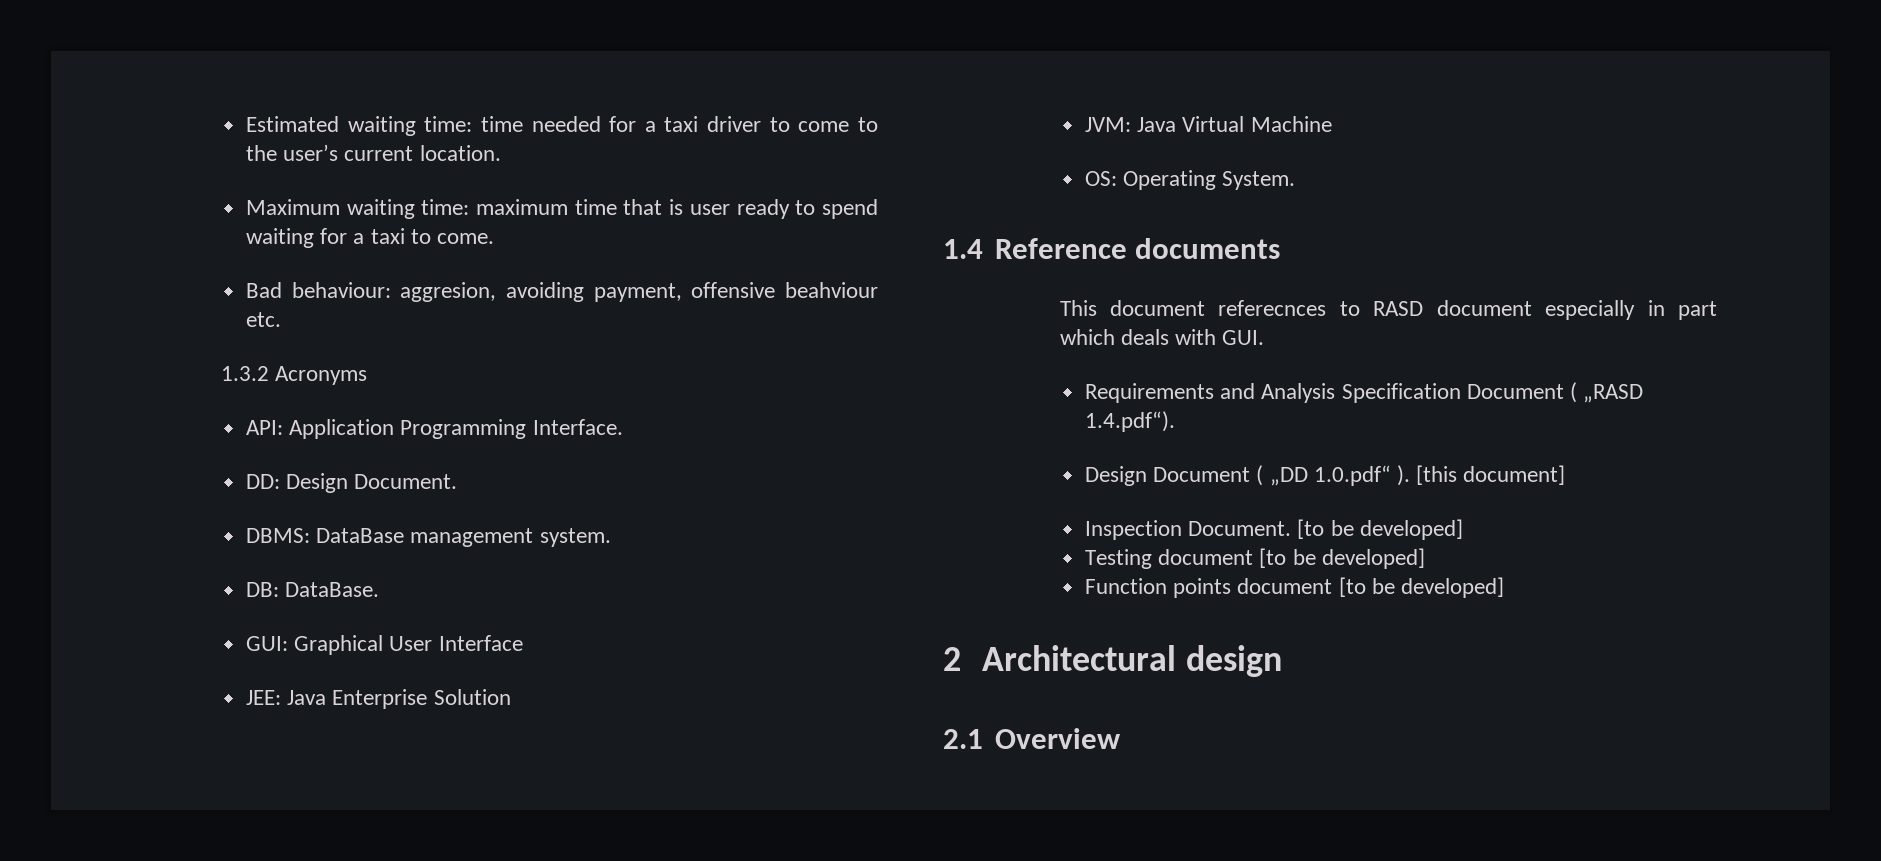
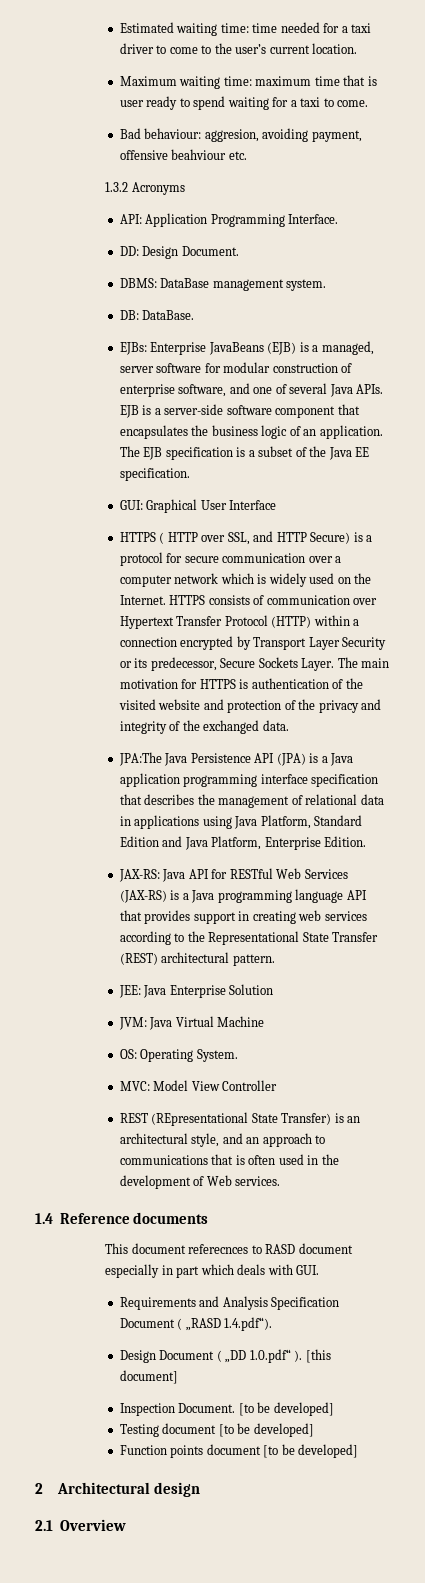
[245,635,523,655] GUI: Graphical User Interface -> [119,341,374,355] [119,362,353,373] [119,383,384,397] [119,404,360,418] [119,425,383,439] [119,446,370,460] [119,468,190,481] [119,499,277,513] [119,531,373,545] [119,552,342,566] [119,573,372,587] [119,595,378,605] [119,615,360,629] [119,636,387,650] [119,657,390,671] [119,678,363,689] [118,699,382,713] [119,720,289,734] [118,752,354,766] [119,773,379,787] [119,794,384,808] [119,815,363,829] [119,836,367,850] [118,868,348,882] [119,889,367,903] [119,910,367,924] [119,931,379,945] [119,952,275,966] EJBs: Enterprise JavaBeans (EJB) is a managed, server software for modular construction of enterprise software, and one of several Java APIs. EJB is a server-side software component that encapsulates the business logic of an application. The EJB specification is a subset of the Java EE specification. // GUI: Graphical User Interface // HTTPS ( HTTP over SSL, and HTTP Secure) is a protocol for secure communication over a computer network which is widely used on the Internet. HTTPS consists of communication over Hypertext Transfer Protocol (HTTP) within a connection encrypted by Transport Layer Security or its predecessor, Secure Sockets Layer. The main motivation for HTTPS is authentication of the visited website and protection of the privacy and integrity of the exchanged data. // JPA:The Java Persistence API (JPA) is a Java application programming interface specification that describes the management of relational data in applications using Java Platform, Standard Edition and Java Platform, Enterprise Edition. // JAX-RS: Java API for RESTful Web Services (JAX-RS) is a Java programming language API that provides support in creating web services according to the Representational State Transfer (REST) architectural pattern.
(1296, 180) none -> [119,1080,278,1091] [119,1112,361,1126] [119,1133,326,1147] [119,1154,339,1165] [119,1175,281,1189] // MVC: Model View Controller // REST (REpresentational State Transfer) is an architectural style, and an approach to communications that is often used in the development of Web services.

